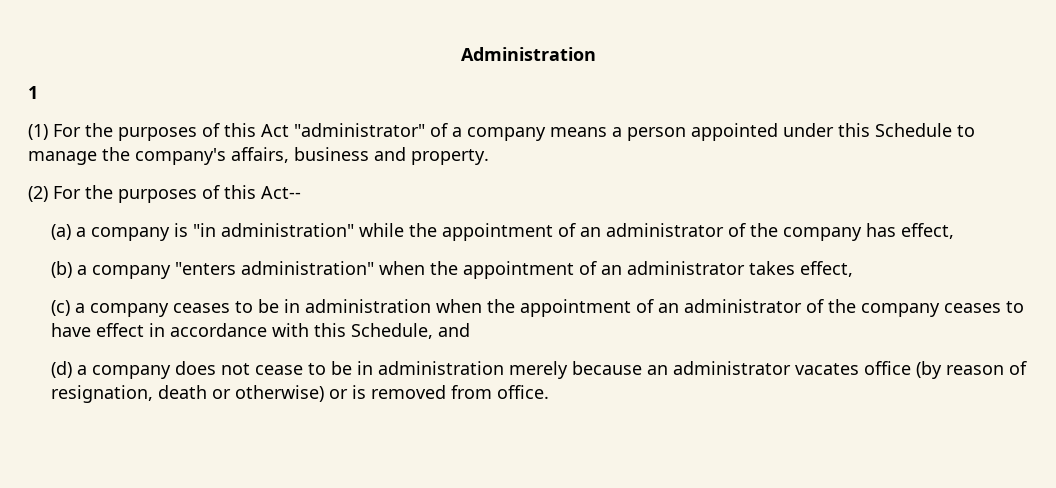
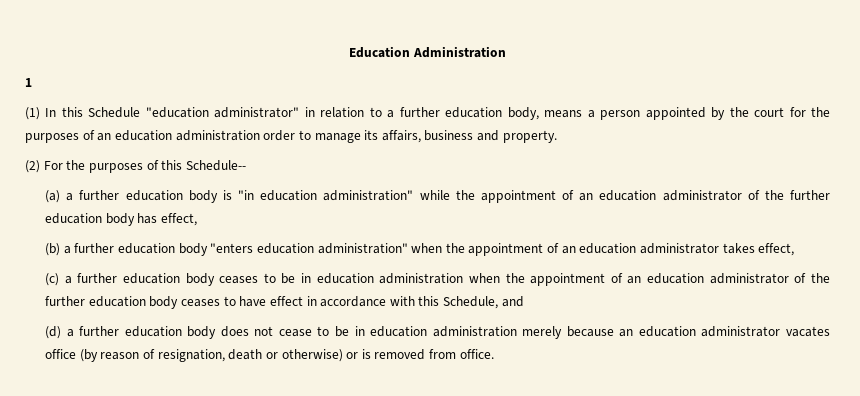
(460, 54) none -> [349,46,411,58] Education
[53,123,975,141] [28,147,226,165] For the purposes of this Act "administrator" of a company means a person appointed under this Schedule to manage the company's -> [45,107,831,120] [25,130,379,143] In this Schedule "education administrator" in relation to a further education body, means a person appointed by the court for the purposes of an education administration order to manage its
[261,186,301,199] Act-- -> [185,160,246,171] Schedule--
[90,227,170,241] company -> [79,190,218,203] further education body
(216, 230) none -> [260,190,318,201] education
[605,223,862,241] administrator of the company -> [599,190,831,201] [45,213,135,226] education administrator of the further education body
[91,262,236,279] company "enters -> [74,243,314,256] further education body "enters education
(622, 270) none -> [579,243,637,254] education
[89,303,169,317] company -> [77,273,215,286] further education body
(300, 306) none -> [316,273,374,284] education
[683,299,940,317] administrator of the company -> [647,273,831,284] [45,296,179,309] education administrator of the further education body
[91,365,171,379] company -> [79,326,217,339] further education body
(373, 368) none -> [370,326,428,337] education
(668, 370) none -> [638,326,696,337] education

